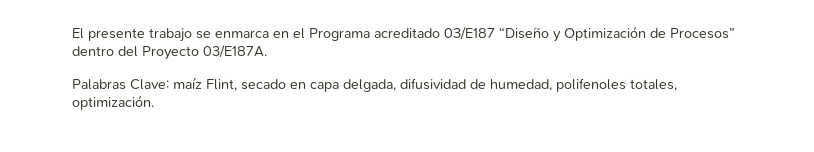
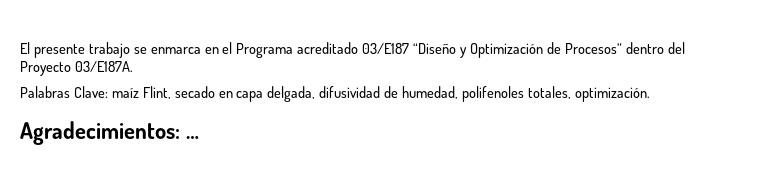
(154, 102) none -> [20,121,200,145] // Agradecimientos: …

